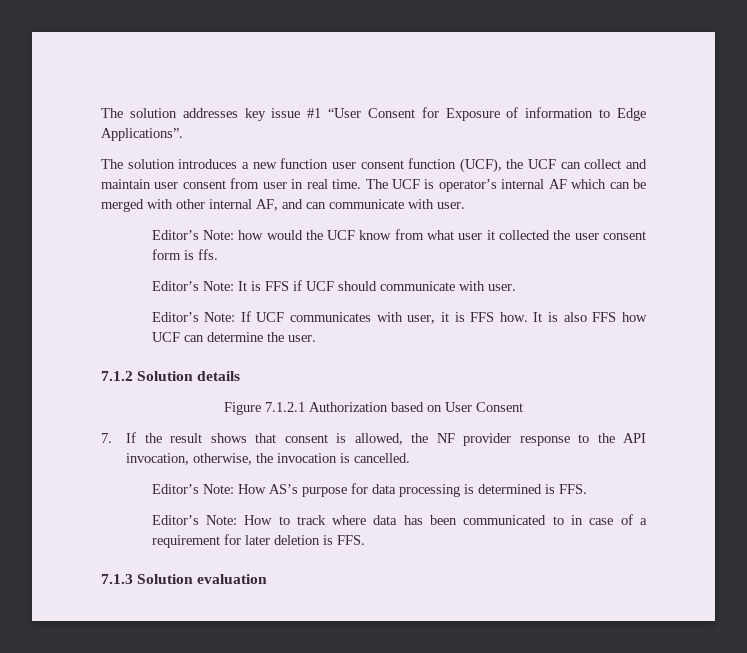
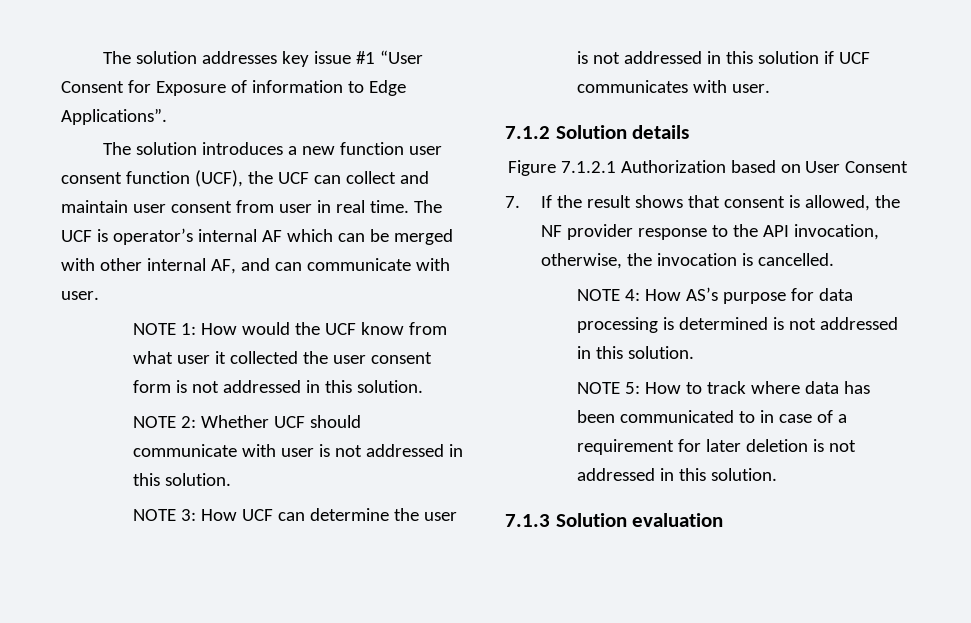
[151,230,264,240] Editor’s Note: how -> [133,323,238,335] NOTE 1: How
[197,249,218,260] [151,280,516,291] [151,311,647,324] [151,332,284,342] ffs. // Editor’s Note: It is FFS if UCF should communicate with user. // Editor’s Note: If UCF communicates with user, it is FFS how. It is also FFS how UCF can determine the -> [192,380,424,393] [133,415,362,428] [133,444,464,457] [133,473,232,486] [133,508,458,521] [577,51,871,64] [577,80,728,93] not addressed in this solution. // NOTE 2: Whether UCF should communicate with user is not addressed in this solution. // NOTE 3: How UCF can determine the user is not addressed in this solution if UCF communicates with
[151,484,234,494] Editor’s Note: -> [577,289,641,301] NOTE 4:
[558,484,587,494] [151,515,237,525] FFS. // Editor’s Note: -> [789,317,899,330] [577,346,695,359] [577,382,641,394] not addressed in this solution. // NOTE 5:
[336,535,365,545] FFS. -> [829,440,857,452] [577,468,778,481] not addressed in this solution.

